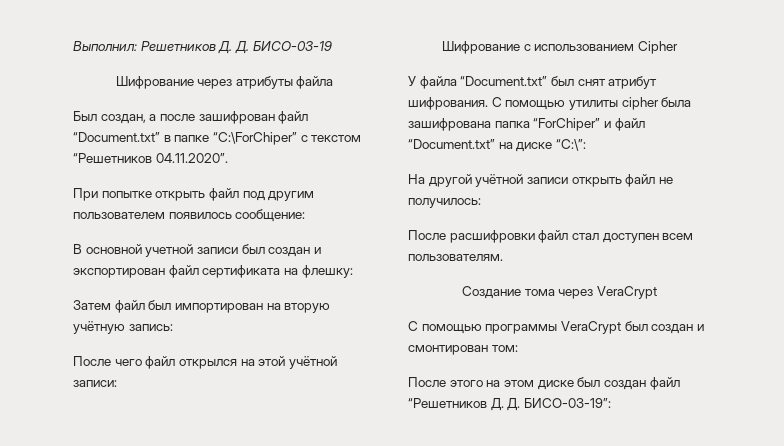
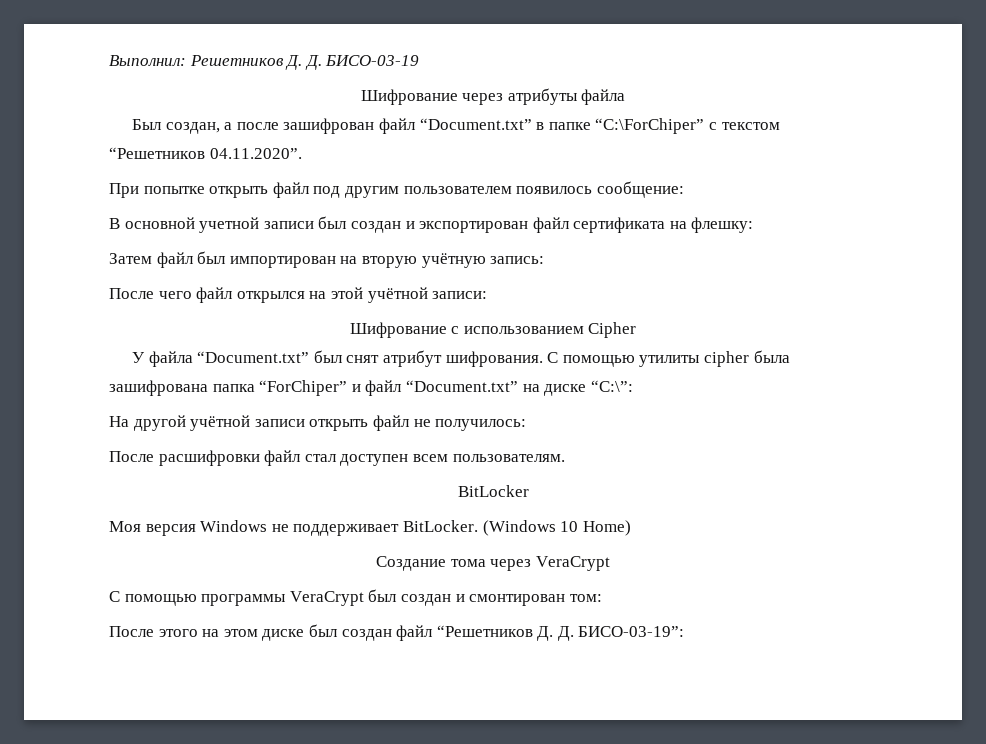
(503, 257) none -> [457,485,529,497] [109,520,631,536] // BitLocker // Моя версия Windows не поддерживает BitLocker. (Windows 10 Home)

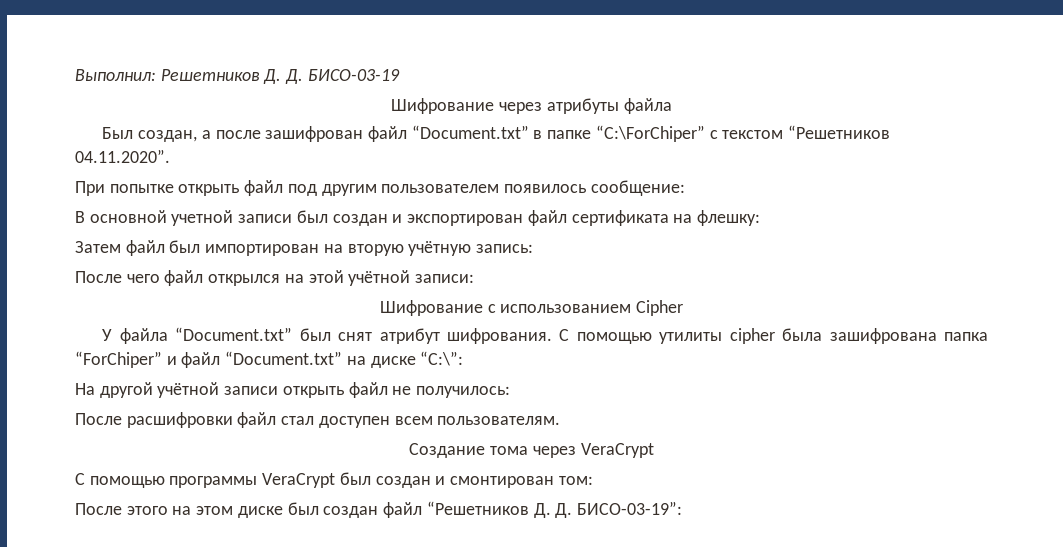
[457,485,529,497] [109,520,631,536] // BitLocker // Моя версия Windows не поддерживает BitLocker. (Windows 10 Home) -> (561, 420) none

